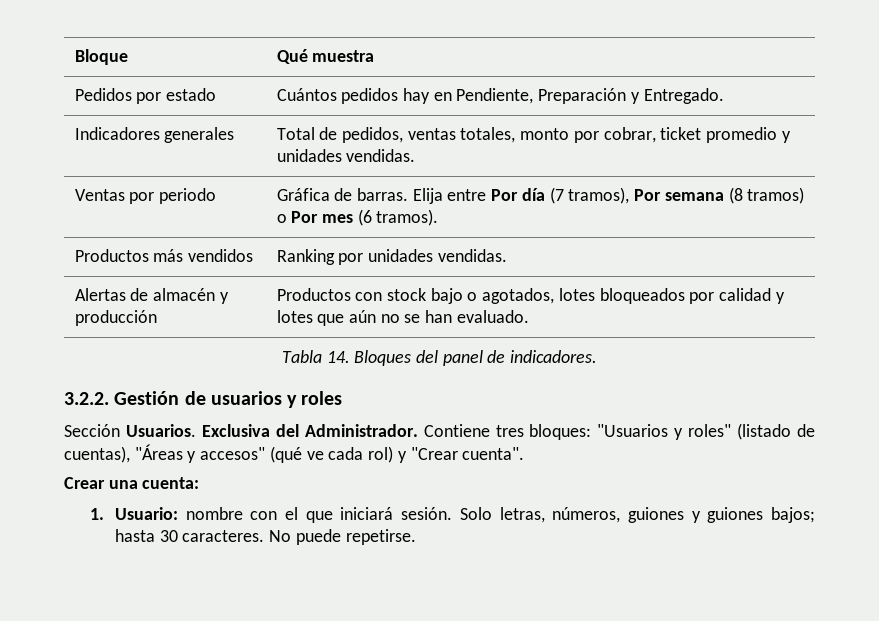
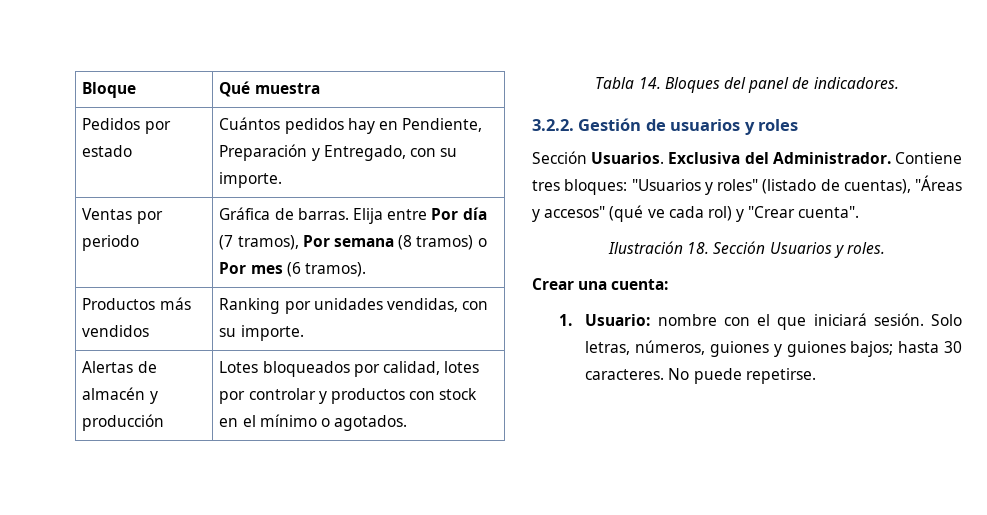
[643,88,724,104] [74,127,235,143] [276,127,791,143] [276,149,416,162] Entregado. // Indicadores generales | Total de pedidos, ventas totales, monto por cobrar, ticket promedio y unidades vendidas. -> [323,145,458,161] [219,172,283,188] Entregado, con su importe.
[437,249,507,262] vendidas. -> [387,298,489,312] [219,325,304,341] vendidas, con su importe.
[276,288,785,304] [276,310,529,326] Productos con stock bajo o agotados, lotes bloqueados por calidad y lotes que aún no se han evaluado. -> [219,361,480,377] [219,388,478,404] [219,414,408,431] Lotes bloqueados por calidad, lotes por controlar y productos con stock en el mínimo o agotados.
(525, 453) none -> [608,241,885,258] // Ilustración 18. Sección Usuarios y roles.

